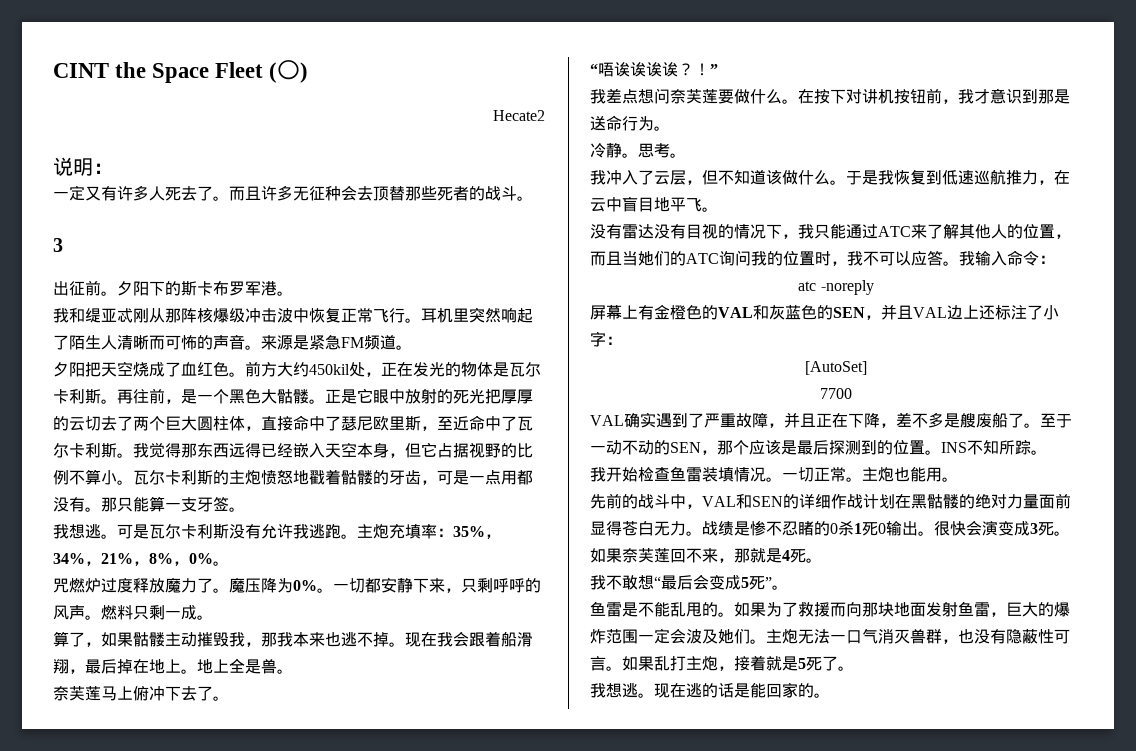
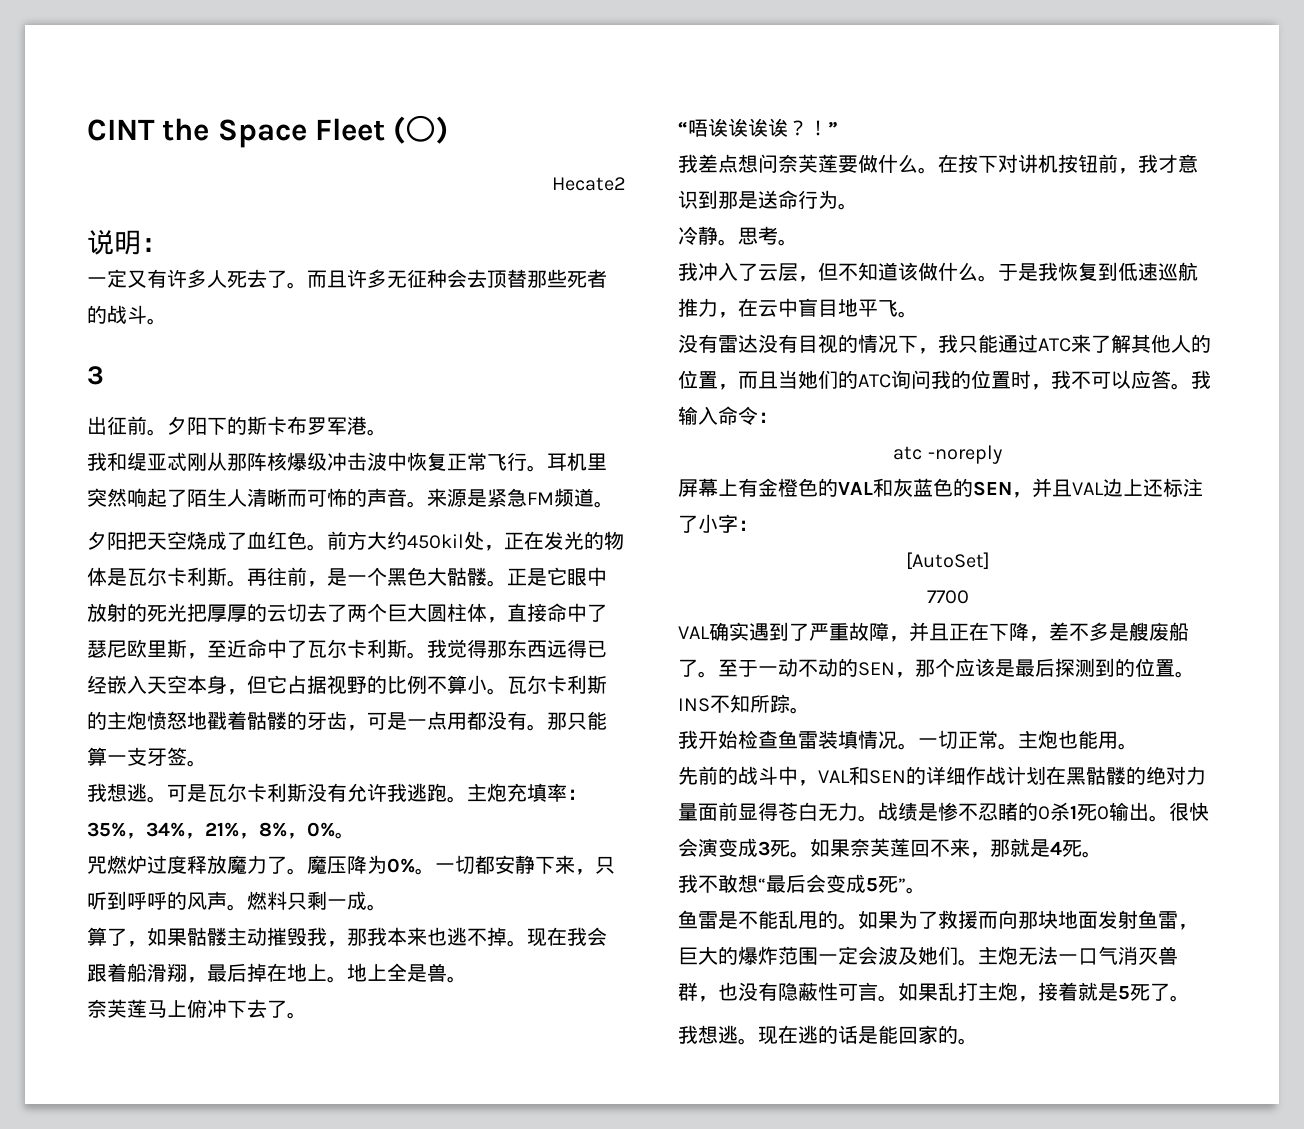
[477,578,493,593] 剩 -> [87,891,127,910] 听到

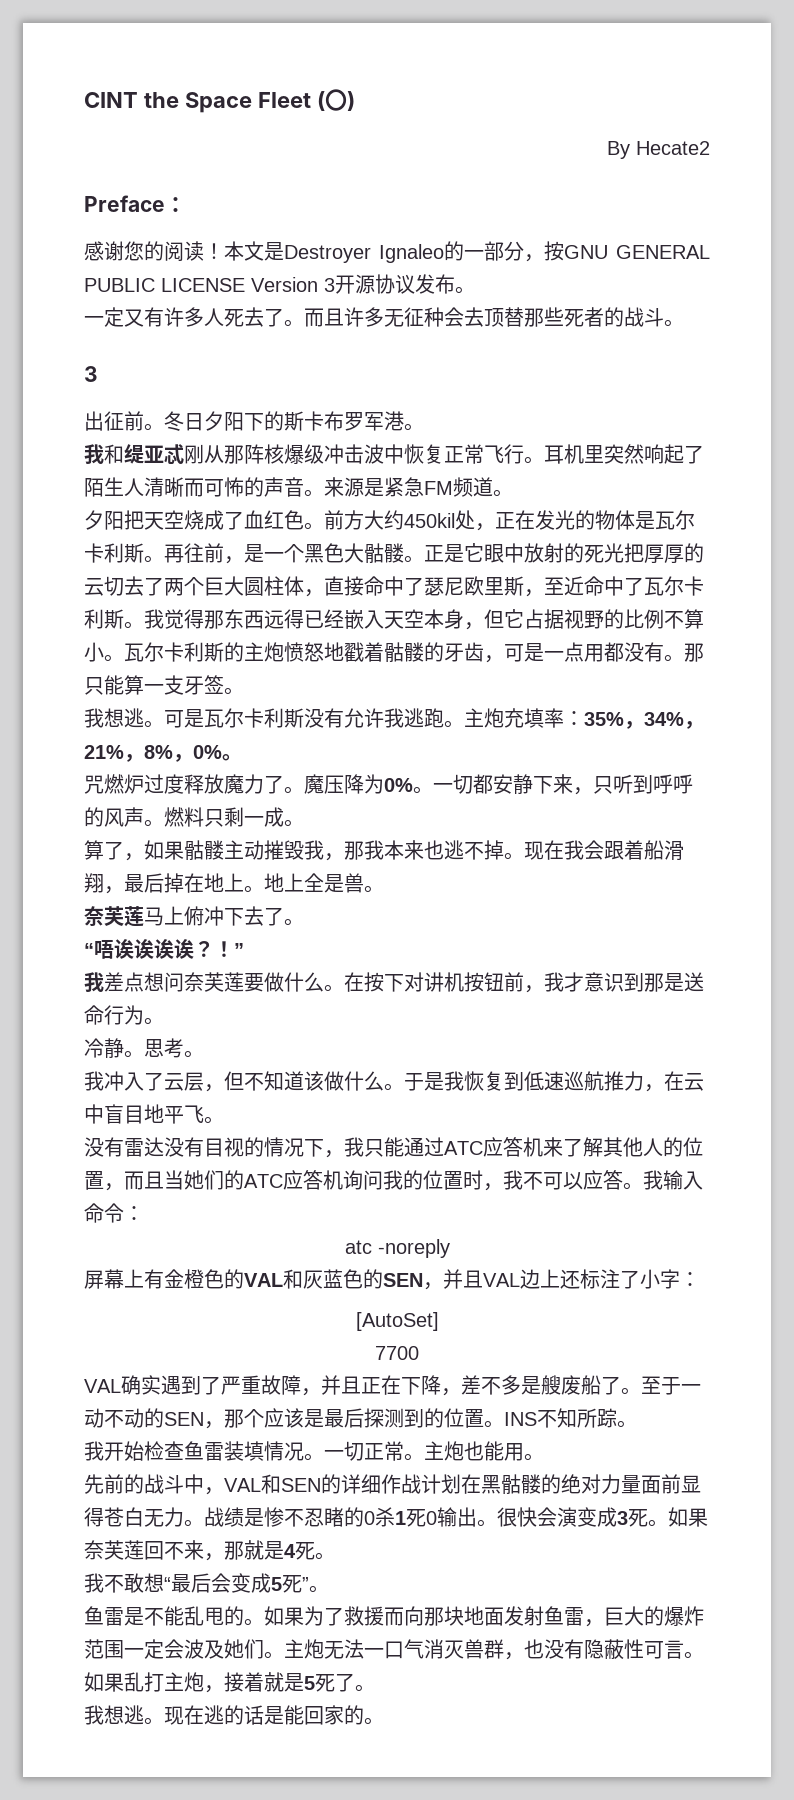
(449, 130) none -> [607,141,630,159] By
[87,229,168,255] 说明： -> [84,195,186,212] [84,241,710,263] [84,274,475,294] Preface： // 感谢您的阅读！本文是Destroyer Ignaleo的一部分，按GNU GENERAL PUBLIC LICENSE Version 3开源协议发布。
(167, 432) none -> [164,411,204,431] 冬日
(1071, 345) none -> [483,1137,543,1157] 应答机
(891, 381) none -> [283,1170,343,1190] 应答机

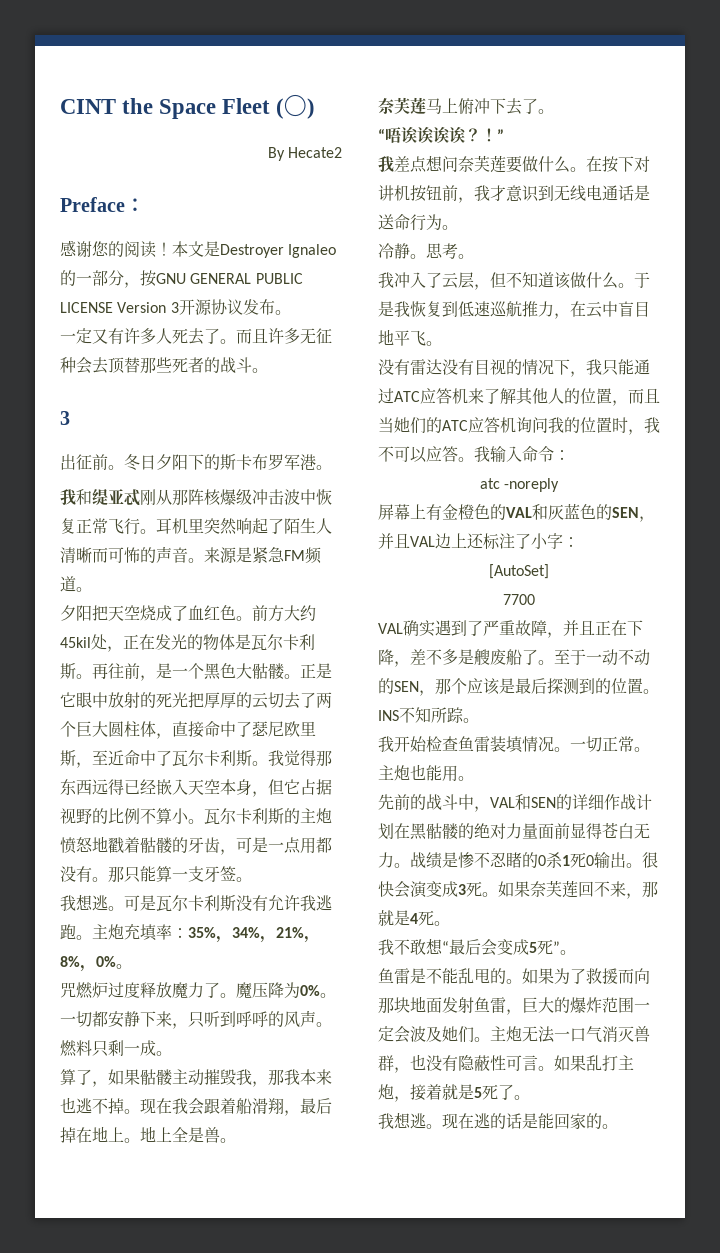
[404,513,455,528] 450kil -> [60,637,91,648] 45kil
[644,973,664,992] 那 -> [554,185,634,201] 无线电通话

